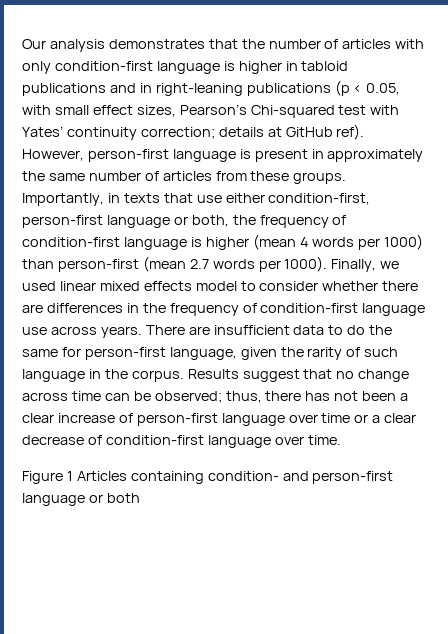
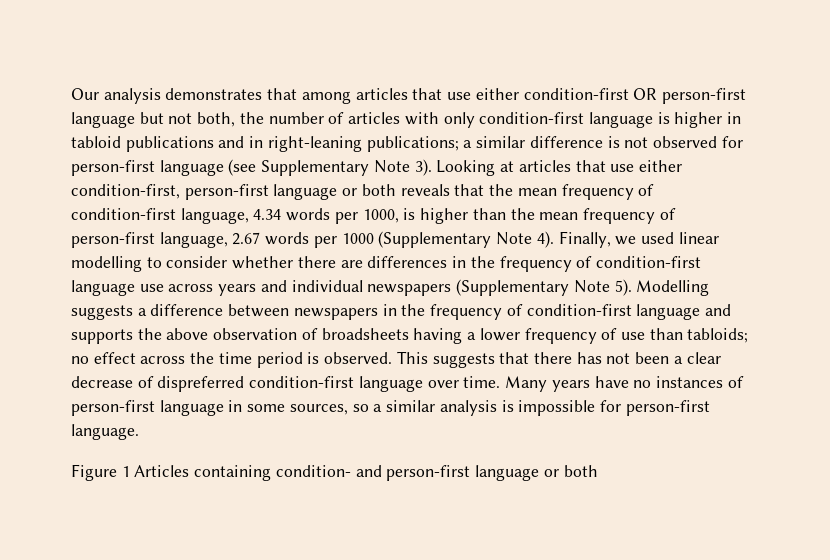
(238, 44) none -> [301,88,746,104] [71,112,236,128] among articles that use either condition-first OR person-first language but not both,
[246,80,401,96] [22,104,400,118] [22,124,365,140] [22,149,424,162] [22,171,347,184] [22,193,160,206] publications (p < 0.05, with small effect sizes, Pearson’s Chi-squared test with Yates’ continuity correction; details at GitHub ref). However, person-first language is present in approximately the same number of articles from these groups. Importantly, in texts -> [366,136,743,152] [71,159,571,176] publications; a similar difference is not observed for person-first language (see Supplementary Note 3). Looking at articles
[191,215,347,228] [22,234,424,250] [22,256,328,272] both, the frequency of condition-first language is higher (mean 4 words per 1000) than person-first (mean 2.7 words per 1000). -> [361,184,655,200] [71,208,676,224] [71,231,554,248] both reveals that the mean frequency of condition-first language, 4.34 words per 1000, is higher than the mean frequency of person-first language, 2.67 words per 1000 (Supplementary Note 4).
[99,281,237,291] mixed effects model -> [71,256,142,272] modelling
[100,325,393,338] [22,347,399,360] [22,369,410,382] [22,391,262,403] years. There are insufficient data to do the same for person-first language, given the rarity of such language in the corpus. Results suggest that no change across time can be observed; thus, -> [218,279,710,296] [71,304,731,320] [71,328,749,344] [71,351,530,368] years and individual newspapers (Supplementary Note 5). Modelling suggests a difference between newspapers in the frequency of condition-first language and supports the above observation of broadsheets having a lower frequency of use than tabloids; no effect across the time period is observed. This suggests that
[57,413,417,426] increase of person-first language over time or a clear -> (721, 358) none
(102, 440) none -> [157,376,245,392] dispreferred
(341, 440) none -> [505,376,744,392] [71,400,710,416] [71,424,139,440] Many years have no instances of person-first language in some sources, so a similar analysis is impossible for person-first language.

